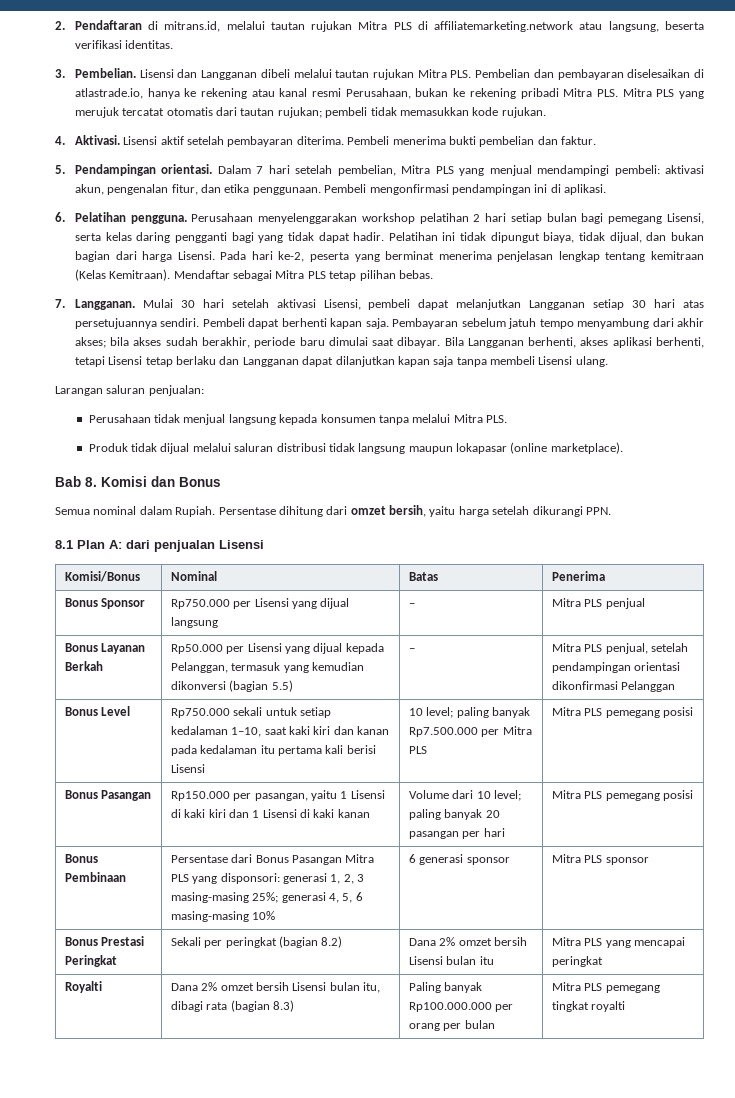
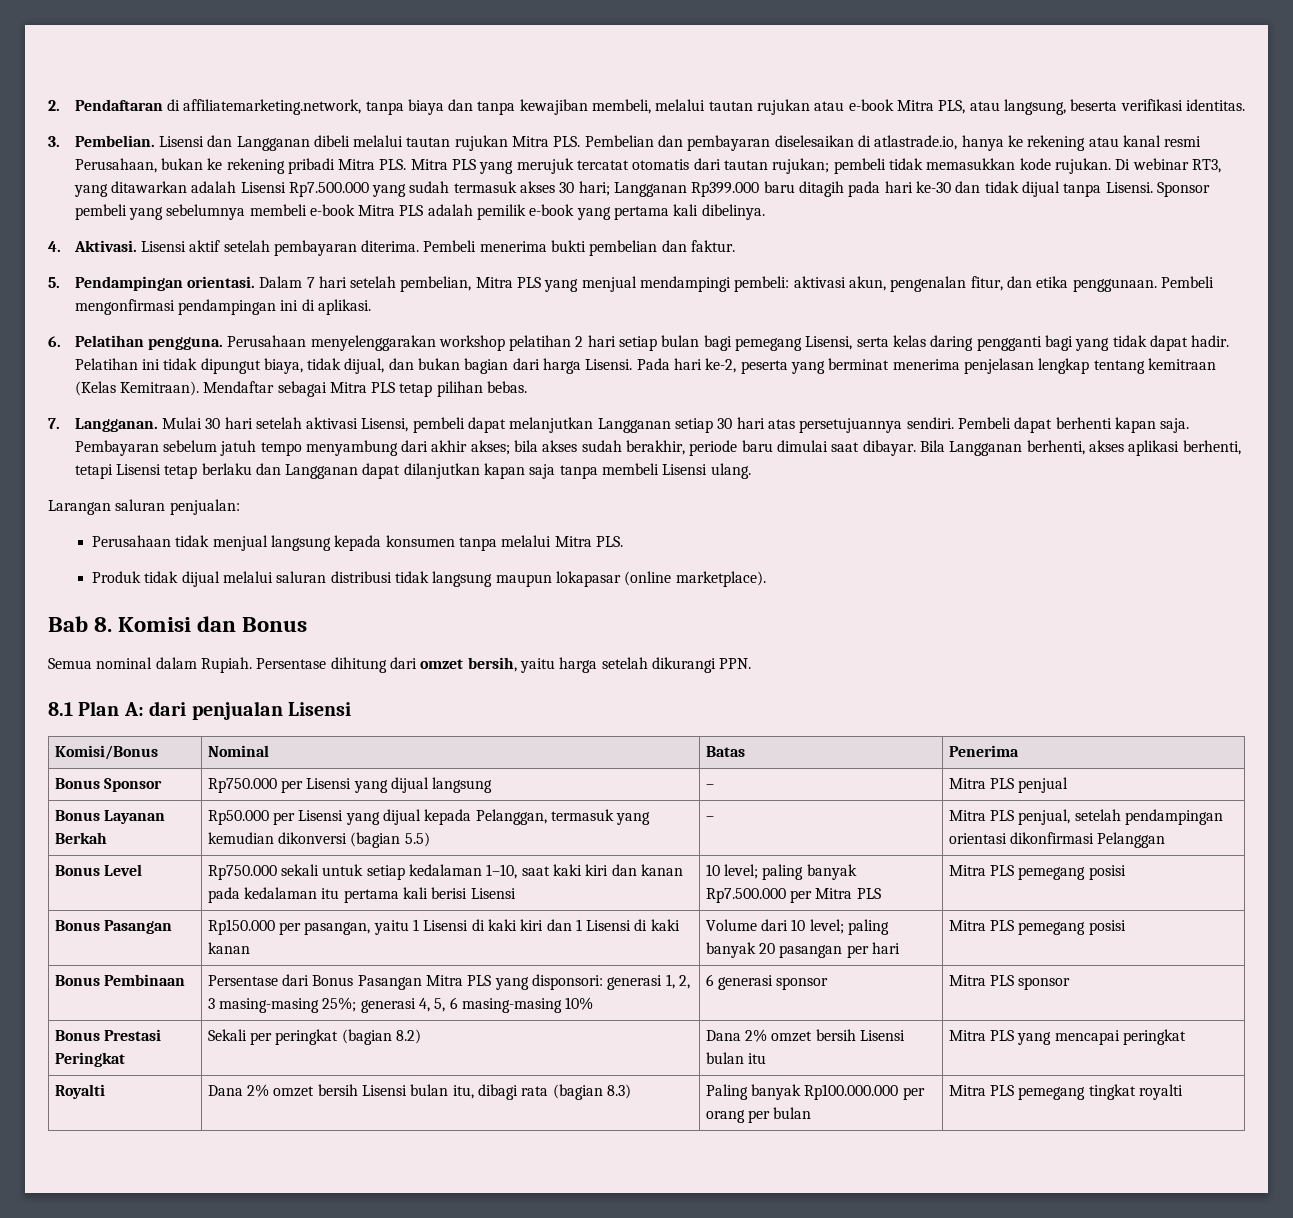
[164,21,574,32] mitrans.id, melalui tautan rujukan Mitra PLS di affiliatemarketing.network -> [183,99,966,115] affiliatemarketing.network, tanpa biaya dan tanpa kewajiban membeli, melalui tautan rujukan atau e-book Mitra PLS,
(546, 112) none -> [1115,158,1221,173] [73,181,1210,197] [74,204,765,220] Di webinar RT3, yang ditawarkan adalah Lisensi Rp7.500.000 yang sudah termasuk akses 30 hari; Langganan Rp399.000 baru ditagih pada hari ke-30 dan tidak dijual tanpa Lisensi. Sponsor pembeli yang sebelumnya membeli e-book Mitra PLS adalah pemilik e-book yang pertama kali dibelinya.

